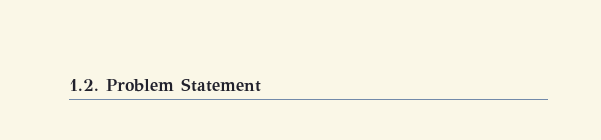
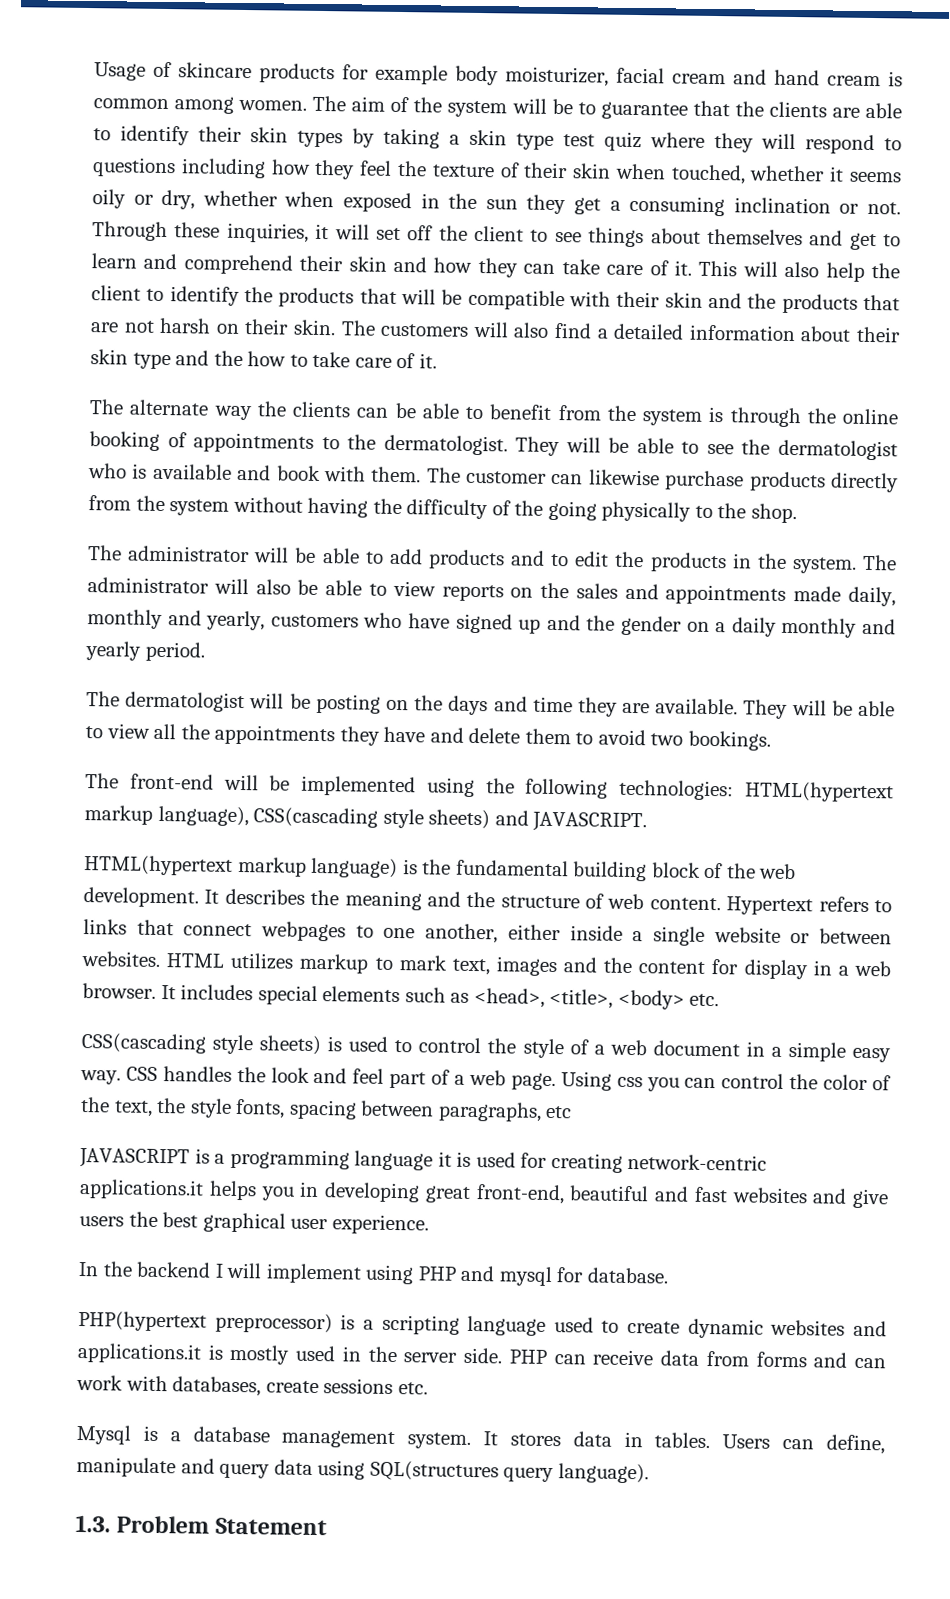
[69,79,99,91] 1.2. -> [94,61,903,87] [93,95,902,120] [93,125,902,155] [92,157,903,185] [92,189,902,217] [92,221,901,251] [91,253,900,282] [91,285,901,314] [90,317,902,343] [90,349,437,370] [89,399,899,428] [89,431,899,461] [88,463,900,493] [88,495,797,524] [88,545,897,574] [87,577,897,607] [87,609,897,638] [85,641,205,662] [86,691,895,719] [85,723,771,751] [85,773,895,803] [84,805,648,833] [84,855,797,882] [83,887,892,916] [83,919,893,946] [81,951,891,980] [82,983,720,1010] [81,1033,891,1063] [80,1066,892,1092] [80,1097,573,1122] [79,1147,768,1173] [79,1178,889,1209] [79,1211,429,1235] [78,1261,669,1287] [78,1310,887,1339] [77,1342,887,1369] [76,1374,428,1397] [76,1424,885,1455] [76,1456,649,1484] [75,1514,111,1533] Usage of skincare products for example body moisturizer, facial cream and hand cream is common among women. The aim of the system will be to guarantee that the clients are able to identify their skin types by taking a skin type test quiz where they will respond to questions including how they feel the texture of their skin when touched, whether it seems oily or dry, whether when exposed in the sun they get a consuming inclination or not. Through these inquiries, it will set off the client to see things about themselves and get to learn and comprehend their skin and how they can take care of it. This will also help the client to identify the products that will be compatible with their skin and the products that are not harsh on their skin. The customers will also find a detailed information about their skin type and the how to take care of it. // The alternate way the clients can be able to benefit from the system is through the online booking of appointments to the dermatologist. They will be able to see the dermatologist who is available and book with them. The customer can likewise purchase products directly from the system without having the difficulty of the going physically to the shop. // The administrator will be able to add products and to edit the products in the system. The administrator will also be able to view reports on the sales and appointments made daily, monthly and yearly, customers who have signed up and the gender on a daily monthly and yearly period. // The dermatologist will be posting on the days and time they are available. They will be able to view all the appointments they have and delete them to avoid two bookings. // The front-end will be implemented using the following technologies: HTML(hypertext markup language), CSS(cascading style sheets) and JAVASCRIPT. // HTML(hypertext markup language) is the fundamental building block of the web development. It describes the meaning and the structure of web content. Hypertext refers to links that connect webpages to one another, either inside a single website or between websites. HTML utilizes markup to mark text, images and the content for display in a web browser. It includes special elements such as <head>, <title>, <body> etc. // CSS(cascading style sheets) is used to control the style of a web document in a simple easy way. CSS handles the look and feel part of a web page. Using css you can control the color of the text, the style fonts, spacing between paragraphs, etc // JAVASCRIPT is a programming language it is used for creating network-centric applications.it helps you in developing great front-end, beautiful and fast websites and give users the best graphical user experience. // In the backend I will implement using PHP and mysql for database. // PHP(hypertext preprocessor) is a scripting language used to create dynamic websites and applications.it is mostly used in the server side. PHP can receive data from forms and can work with databases, create sessions etc. // Mysql is a database management system. It stores data in tables. Users can define, manipulate and query data using SQL(structures query language). // 1.3.

